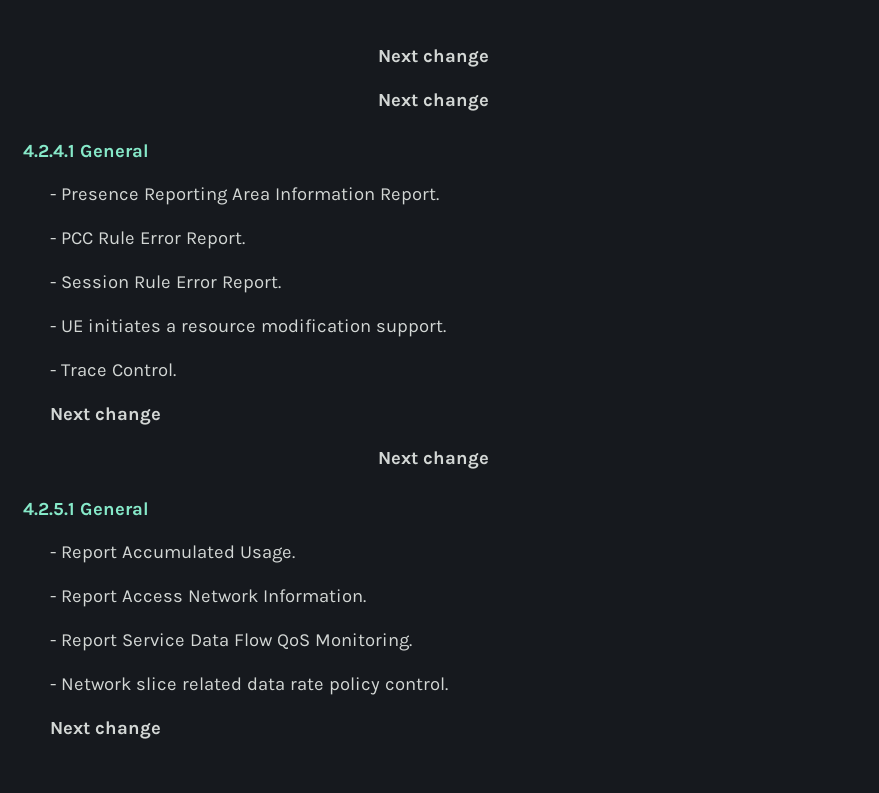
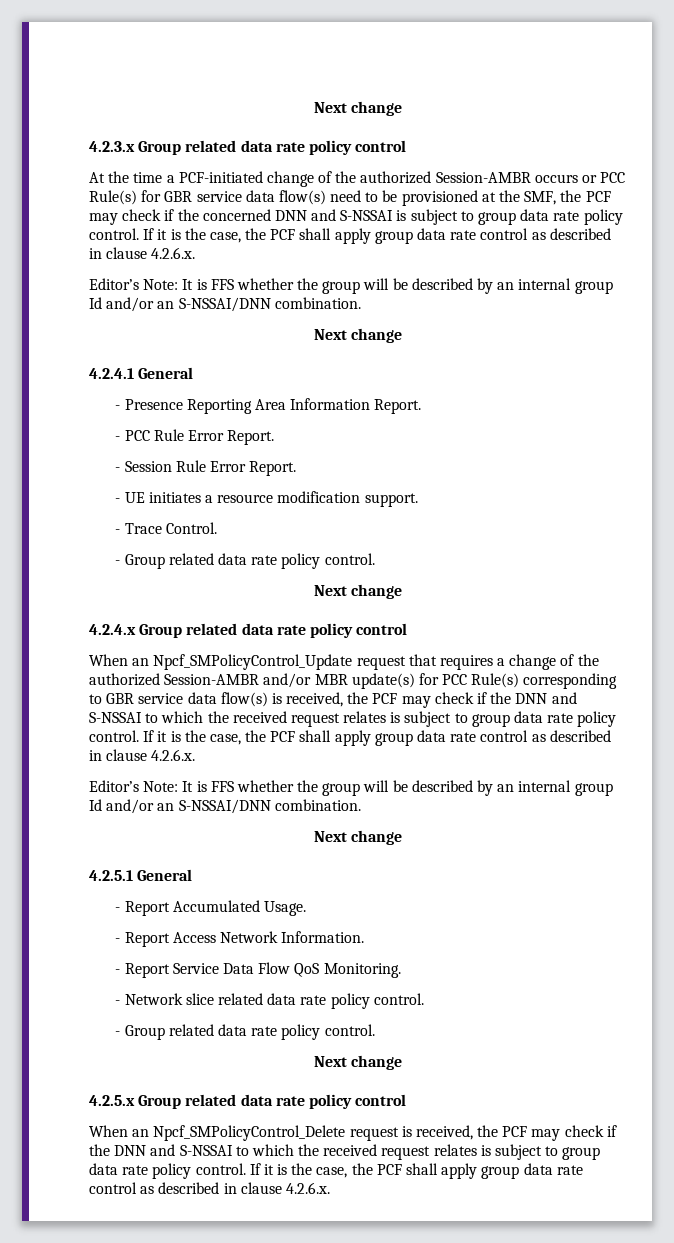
[377,49,489,67] Next change -> [313,101,403,116] [89,140,407,155] [89,171,626,187] [89,190,611,206] [89,209,623,225] [89,228,611,244] [89,247,196,259] [89,278,613,294] [89,297,361,312] Next change // 4.2.3.x Group related data rate policy control // At the time a PCF-initiated change of the authorized Session-AMBR occurs or PCC Rule(s) for GBR service data flow(s) need to be provisioned at the SMF, the PCF may check if the concerned DNN and S-NSSAI is subject to group data rate policy control. If it is the case, the PCF shall apply group data rate control as described in clause 4.2.6.x. // Editor’s Note: It is FFS whether the group will be described by an internal group Id and/or an S-NSSAI/DNN combination.
[50,407,162,425] Next change -> [115,553,375,569] [313,584,403,599] [89,623,408,638] [89,654,599,670] [89,673,618,689] [89,692,577,708] [89,711,617,727] [89,730,611,746] [89,749,196,761] [89,780,613,796] [89,799,361,814] - Group related data rate policy control. // Next change // 4.2.4.x Group related data rate policy control // When an Npcf_SMPolicyControl_Update request that requires a change of the authorized Session-AMBR and/or MBR update(s) for PCC Rule(s) corresponding to GBR service data flow(s) is received, the PCF may check if the DNN and S-NSSAI to which the received request relates is subject to group data rate policy control. If it is the case, the PCF shall apply group data rate control as described in clause 4.2.6.x. // Editor’s Note: It is FFS whether the group will be described by an internal group Id and/or an S-NSSAI/DNN combination.
[50,721,162,739] Next change -> [115,1024,375,1040] [313,1055,403,1070] [89,1094,407,1109] [89,1125,617,1141] [89,1144,601,1160] [89,1163,583,1179] [89,1182,330,1194] - Group related data rate policy control. // Next change // 4.2.5.x Group related data rate policy control // When an Npcf_SMPolicyControl_Delete request is received, the PCF may check if the DNN and S-NSSAI to which the received request relates is subject to group data rate policy control. If it is the case, the PCF shall apply group data rate control as described in clause 4.2.6.x.

